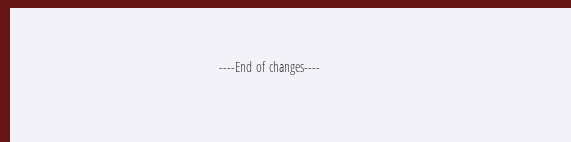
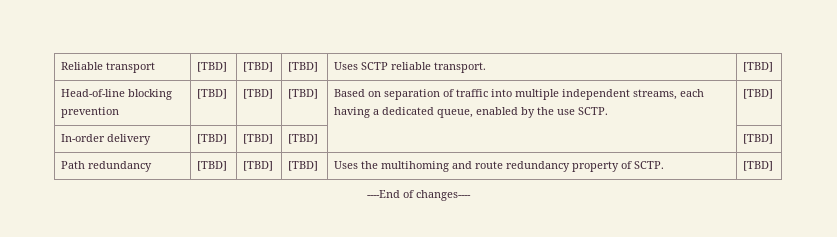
(219, 66) none -> [61,62,156,73] [197,62,228,72] [243,62,274,72] [288,62,319,72] [334,62,487,73] [743,62,774,72] [61,89,173,100] [61,107,120,118] [197,89,228,99] [243,89,274,99] [288,89,319,99] [334,89,705,100] [334,107,609,118] [743,89,774,99] [61,134,152,145] [197,134,228,144] [243,134,274,144] [288,134,319,144] [743,134,774,144] [61,161,153,172] [197,161,228,171] [243,161,274,171] [288,161,319,171] [334,161,665,172] [743,161,774,171] Reliable transport | [TBD] | [TBD] | [TBD] | Uses SCTP reliable transport. | [TBD] // Head-of-line blocking prevention | [TBD] | [TBD] | [TBD] | Based on separation of traffic into multiple independent streams, each having a dedicated queue, enabled by the use SCTP. | [TBD] // In-order delivery | [TBD] | [TBD] | [TBD] | | [TBD] // Path redundancy | [TBD] | [TBD] | [TBD] | Uses the multihoming and route redundancy property of SCTP. | [TBD] //

